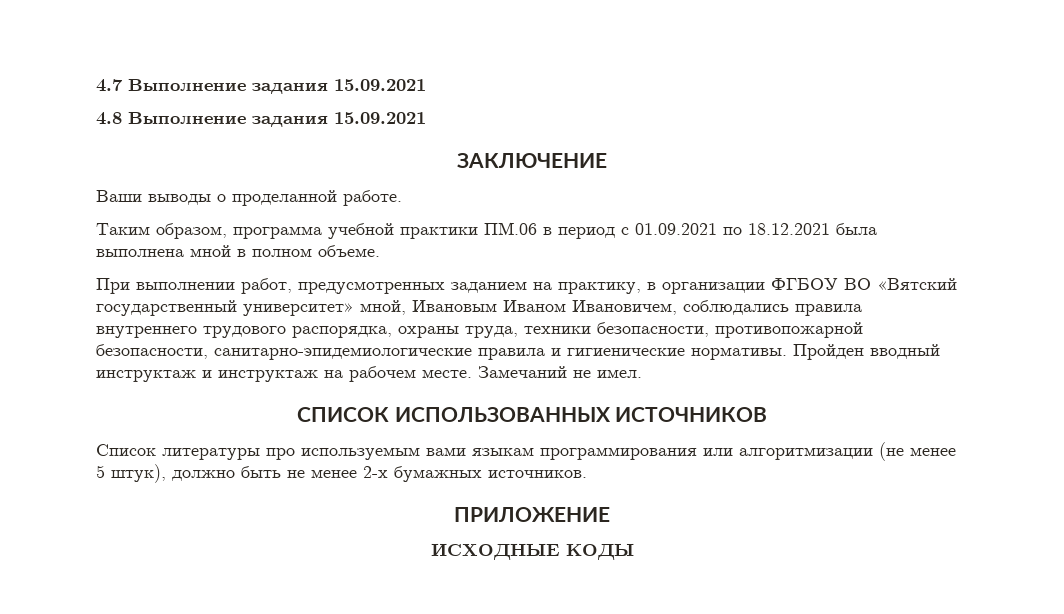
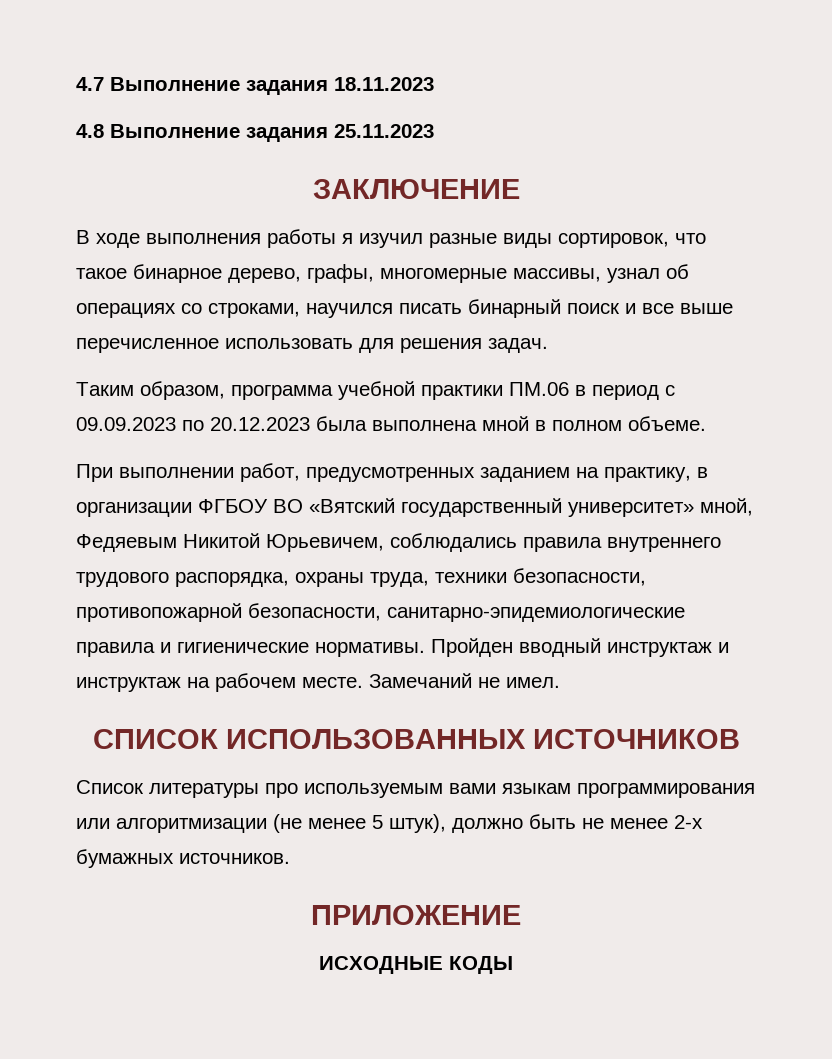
[334,79,426,91] 15.09.2021 -> [334,77,434,91] 18.11.2023
[334,112,426,124] 15.09.2021 -> [334,124,434,138] 25.11.2023
[96,190,402,206] Ваши выводы о проделанной работе. -> [76,229,706,248] [76,264,689,283] [76,299,733,318] [76,338,548,353] В ходе выполнения работы я изучил разные виды сортировок, что такое бинарное дерево, графы, многомерные массивы, узнал об операциях со строками, научился писать бинарный поиск и все выше перечисленное использовать для решения задач.
[635,223,830,235] 01.09.2021 по 18.12.2021 -> [76,417,310,431] 09.09.2023 по 20.12.2023
[412,300,677,315] Ивановым Иваном Ивановичем, -> [76,533,384,552] Федяевым Никитой Юрьевичем,

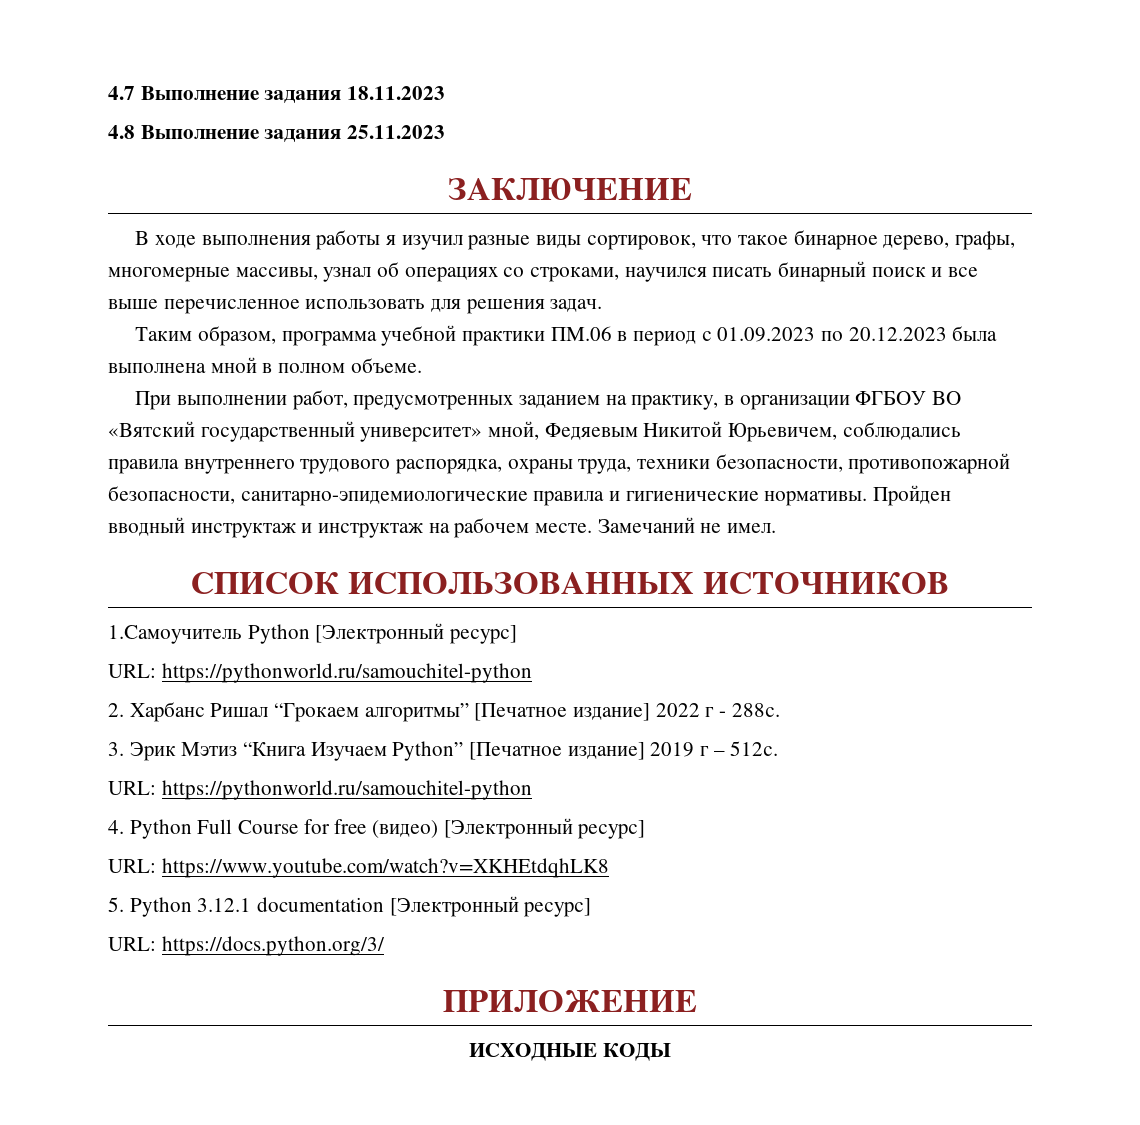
[76,417,176,431] 09.09.2023 -> [717,327,816,342] 01.09.2023
[76,780,755,798] [76,814,703,833] [76,849,290,868] Список литературы про используемым вами языкам программирования или алгоритмизации (не менее 5 штук), должно быть не менее 2-х бумажных источников. -> [108,623,518,644] [108,663,532,683] [108,702,780,722] [108,741,779,761] [108,780,532,800] [108,818,646,839] [108,858,609,878] [108,896,592,917] [108,936,385,956] 1.Самоучитель Python [Электронный ресурс] // URL: https://pythonworld.ru/samouchitel-python // 2. Харбанс Ришал “Грокаем алгоритмы” [Печатное издание] 2022 г - 288с. // 3. Эрик Мэтиз “Книга Изучаем Python” [Печатное издание] 2019 г – 512с. // URL: https://pythonworld.ru/samouchitel-python // 4. Python Full Course for free (видео) [Электронный ресурс] // URL: https://www.youtube.com/watch?v=XKHEtdqhLK8 // 5. Python 3.12.1 documentation [Электронный ресурс] // URL: https://docs.python.org/3/

